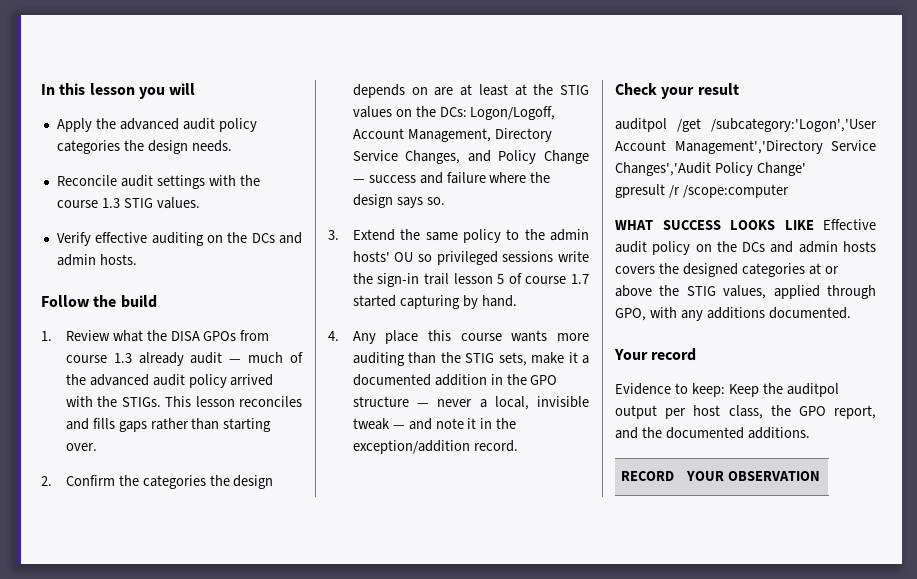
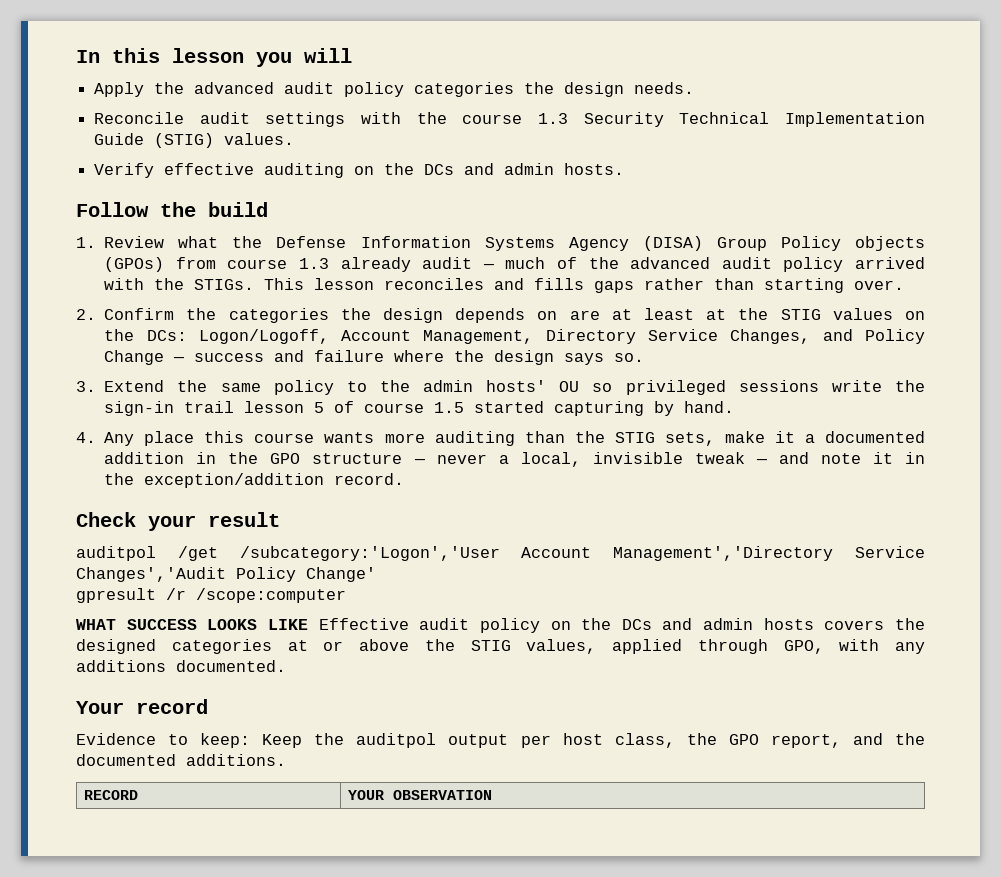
[123,198,153,208] STIG -> [583,112,925,127] [94,133,215,148] Security Technical Implementation Guide (STIG)
[170,331,237,341] DISA GPOs -> [276,236,926,251] [104,257,165,272] Defense Information Systems Agency (DISA) Group Policy objects (GPOs)
[571,274,589,284] 1.7 -> [434,402,465,413] 1.5

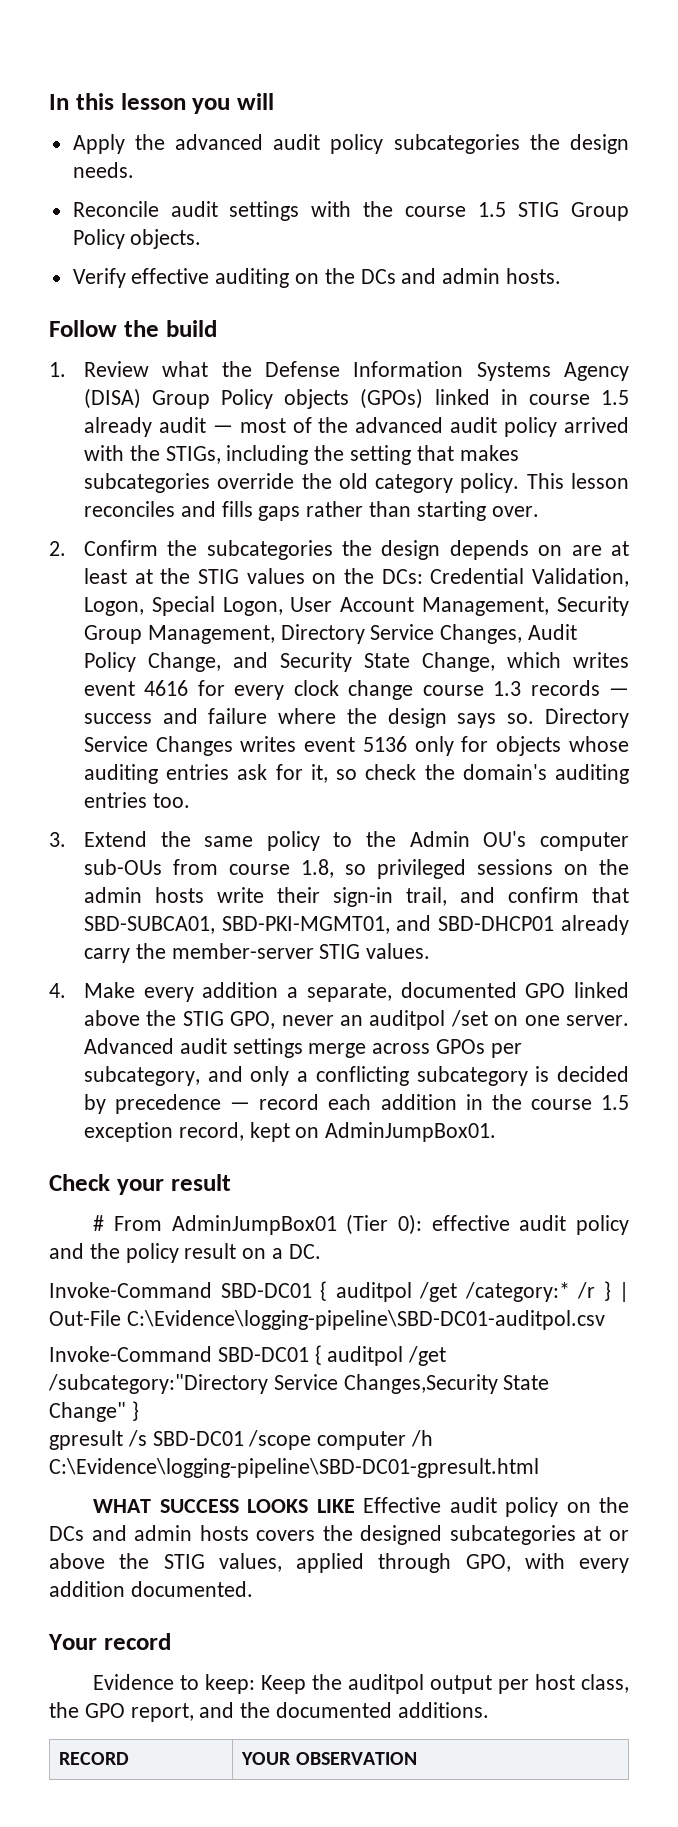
[414,82,515,97] categories -> [393,134,520,154] subcategories
[538,112,925,127] [94,133,295,148] 1.3 Security Technical Implementation Guide (STIG) values. -> [478,202,629,221] [72,229,202,249] 1.5 STIG Group Policy objects.
[175,257,330,269] from course 1.3 -> [434,389,629,405] linked in course 1.5
[505,257,546,269] much -> [239,418,286,433] most
[194,279,255,290] STIGs. -> [165,445,519,465] [83,473,520,493] STIGs, including the setting that makes subcategories override the old category policy.
[228,308,329,323] categories -> [206,540,333,560] subcategories
[198,329,925,344] [104,350,165,365] Logon/Logoff, Account Management, Directory Service Changes, and Policy Change -> [430,568,629,587] [83,596,629,616] [83,624,577,644] [83,652,630,672] [83,680,600,700] Credential Validation, Logon, Special Logon, User Account Management, Security Group Management, Directory Service Changes, Audit Policy Change, and Security State Change, which writes event 4616 for every clock change course 1.3 records
(645, 357) none -> [544,708,629,728] [83,736,629,756] [83,764,630,784] [83,792,190,808] Directory Service Changes writes event 5136 only for objects whose auditing entries ask for it, so check the domain's auditing entries too.
[423,380,925,395] [104,401,735,416] [76,431,926,446] [104,452,925,467] [104,473,405,488] [76,512,280,531] [76,546,925,561] [76,567,376,582] [76,588,346,603] admin hosts' OU so privileged sessions write the sign-in trail lesson 5 of course 1.5 started capturing by hand. // 4. Any place this course wants more auditing than the STIG sets, make it a documented addition in the GPO structure — never a local, invisible tweak — and note it in the exception/addition record. // Check your result // auditpol /get /subcategory:'Logon','User Account Management','Directory Service Changes','Audit Policy Change' // gpresult /r /scope:computer -> [409,831,629,851] [83,859,629,879] [83,887,629,907] [83,915,629,935] [83,943,431,963] [49,982,629,1002] [83,1010,630,1030] [83,1038,522,1058] [83,1066,630,1086] [83,1094,629,1114] [83,1122,497,1142] [49,1174,231,1195] [93,1214,629,1235] [49,1243,321,1263] [49,1281,629,1302] [49,1310,605,1330] [49,1345,447,1366] [48,1374,550,1394] [49,1401,139,1422] [49,1430,434,1450] [49,1458,539,1478] Admin OU's computer sub-OUs from course 1.8, so privileged sessions on the admin hosts write their sign-in trail, and confirm that SBD-SUBCA01, SBD-PKI-MGMT01, and SBD-DHCP01 already carry the member-server STIG values. // 4. Make every addition a separate, documented GPO linked above the STIG GPO, never an auditpol /set on one server. Advanced audit settings merge across GPOs per subcategory, and only a conflicting subcategory is decided by precedence — record each addition in the course 1.5 exception record, kept on AdminJumpBox01. // Check your result // # From AdminJumpBox01 (Tier 0): effective audit policy and the policy result on a DC. // Invoke-Command SBD-DC01 { auditpol /get /category:* /r } | Out-File C:\Evidence\logging-pipeline\SBD-DC01-auditpol.csv // Invoke-Command SBD-DC01 { auditpol /get /subcategory:"Directory Service Changes,Security State Change" } // gpresult /s SBD-DC01 /scope computer /h C:\Evidence\logging-pipeline\SBD-DC01-gpresult.html
[171,639,272,654] categories -> [449,1525,576,1545] subcategories
[895,642,925,654] [76,660,166,672] any additions -> [579,1558,629,1573] [49,1581,125,1597] every addition

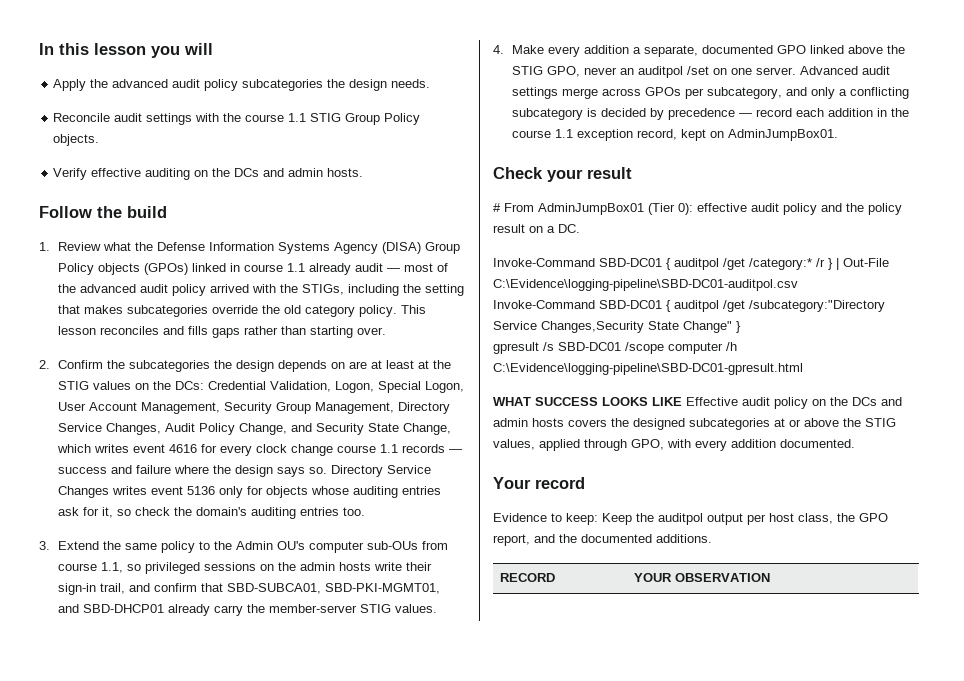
[478,202,507,217] 1.5 -> [288,113,307,122] 1.1
[600,390,629,405] 1.5 -> [287,263,306,272] 1.1
[493,681,522,696] 1.3 -> [380,444,399,453] 1.1
[300,859,334,878] 1.8, -> [101,562,124,573] 1.1,
[601,1095,629,1110] 1.5 -> [555,129,574,138] 1.1

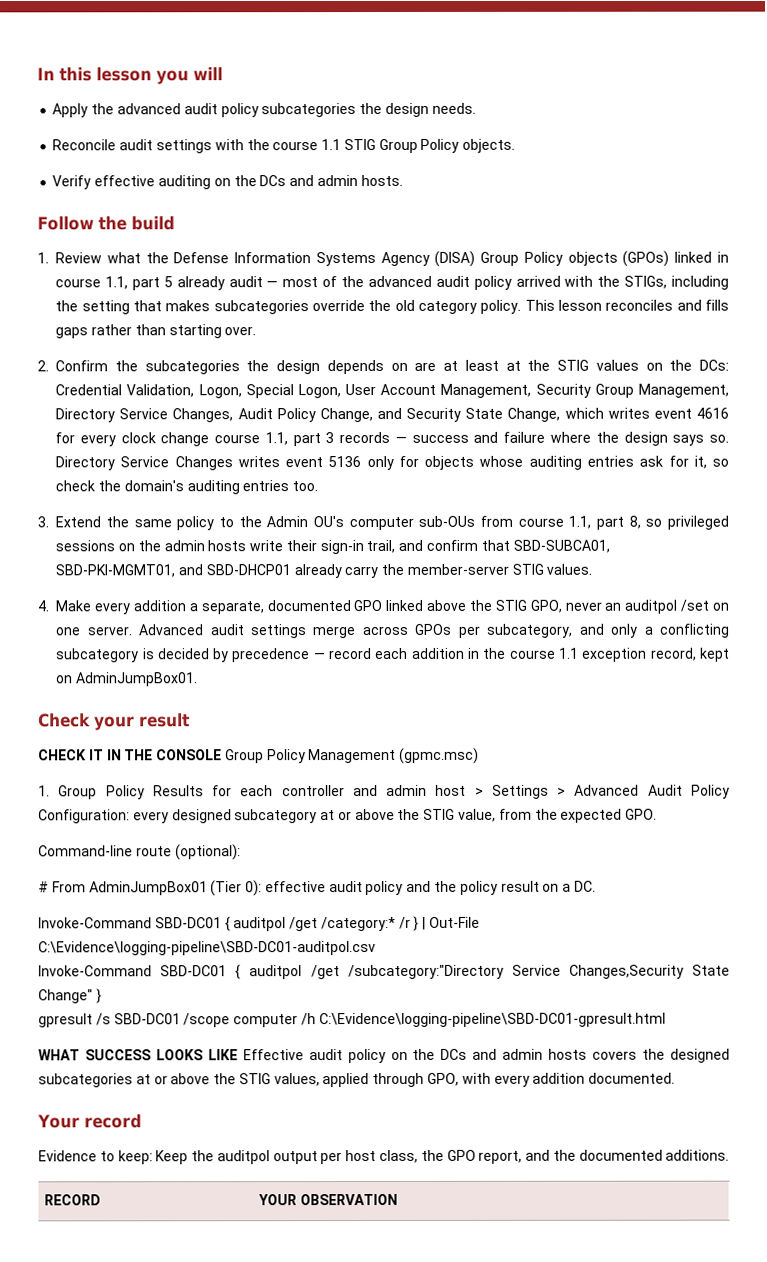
[287,263,306,272] 1.1 -> [105,276,173,291] 1.1, part 5
[380,444,399,453] 1.1 -> [264,432,335,447] 1.1, part 3
(124, 567) none -> [595,515,641,530] part 8,
(632, 173) none -> [38,747,480,764] [38,784,730,800] [38,808,658,824] [38,844,241,861] // CHECK IT IN THE CONSOLE Group Policy Management (gpmc.msc) // 1. Group Policy Results for each controller and admin host > Settings > Advanced Audit Policy Configuration: every designed subcategory at or above the STIG value, from the expected GPO. // Command-line route (optional):

